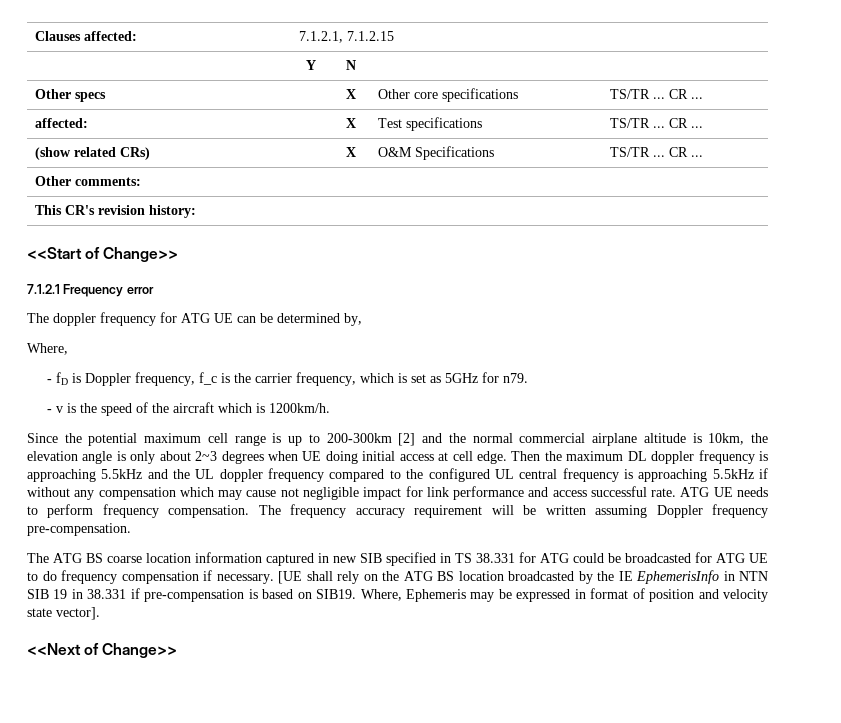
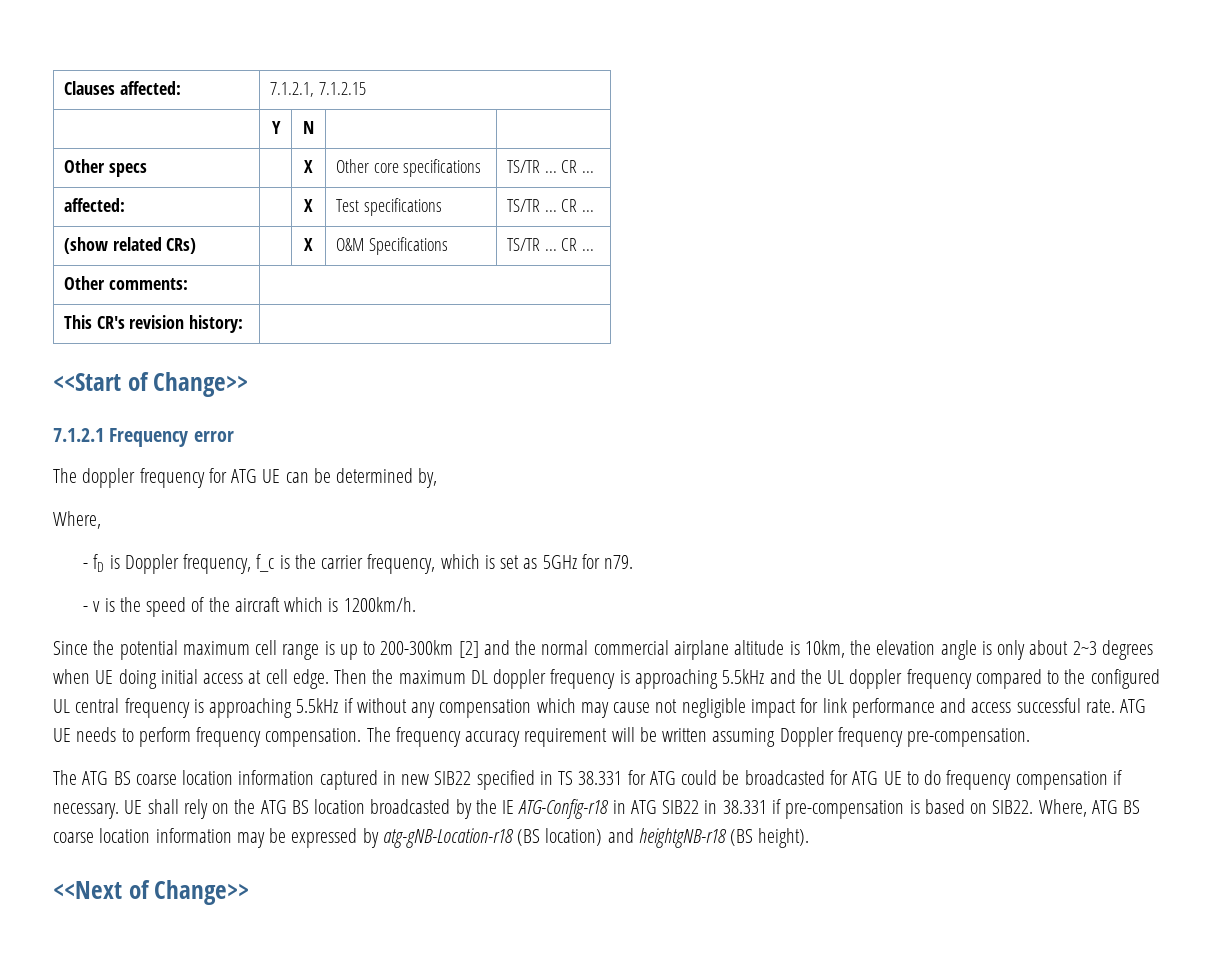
[360,553,382,563] SIB -> [434,771,472,785] SIB22
[278,571,302,584] [UE -> [124,800,143,814] UE
[636,570,768,584] [27,589,68,599] EphemerisInfo in NTN SIB 19 -> [518,799,700,819] ATG-Config-r18 in ATG SIB22
[316,588,769,602] [27,607,100,620] SIB19. Where, Ephemeris may be expressed in format of position and velocity state vector]. -> [992,799,1141,817] [53,828,810,848] SIB22. Where, ATG BS coarse location information may be expressed by atg-gNB-Location-r18 (BS location) and heightgNB-r18 (BS height).

